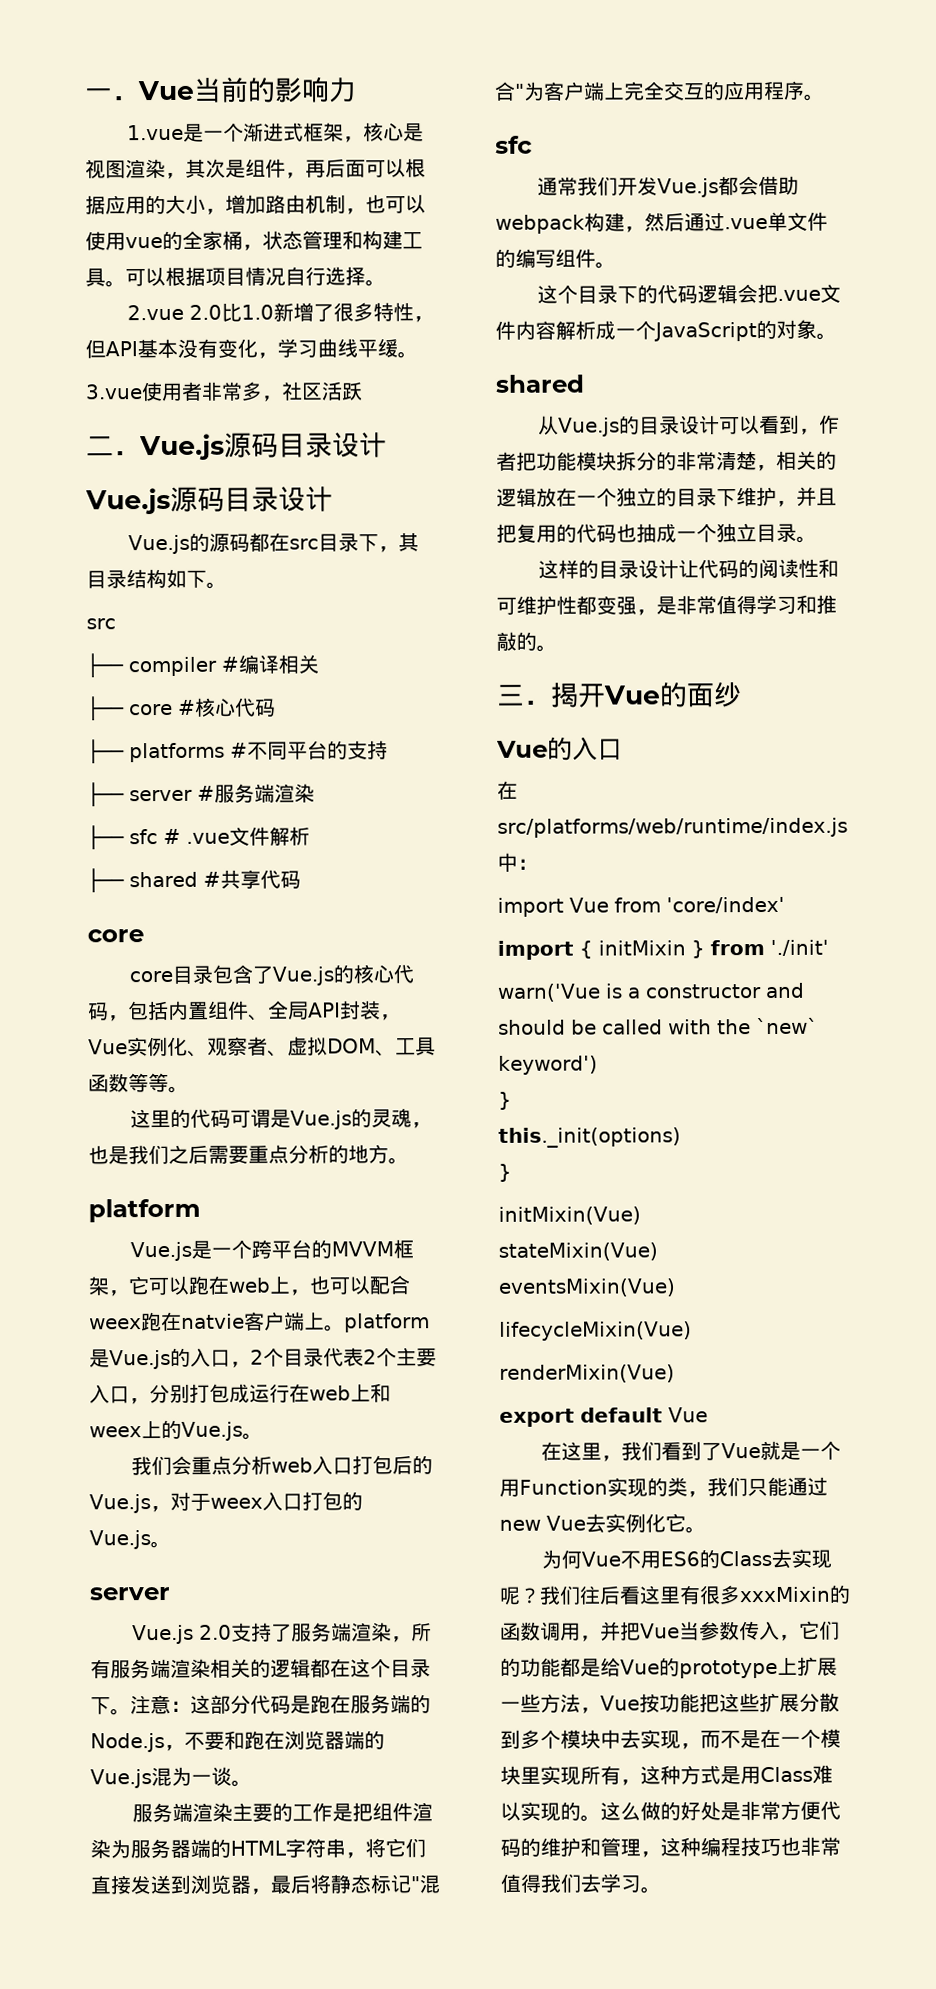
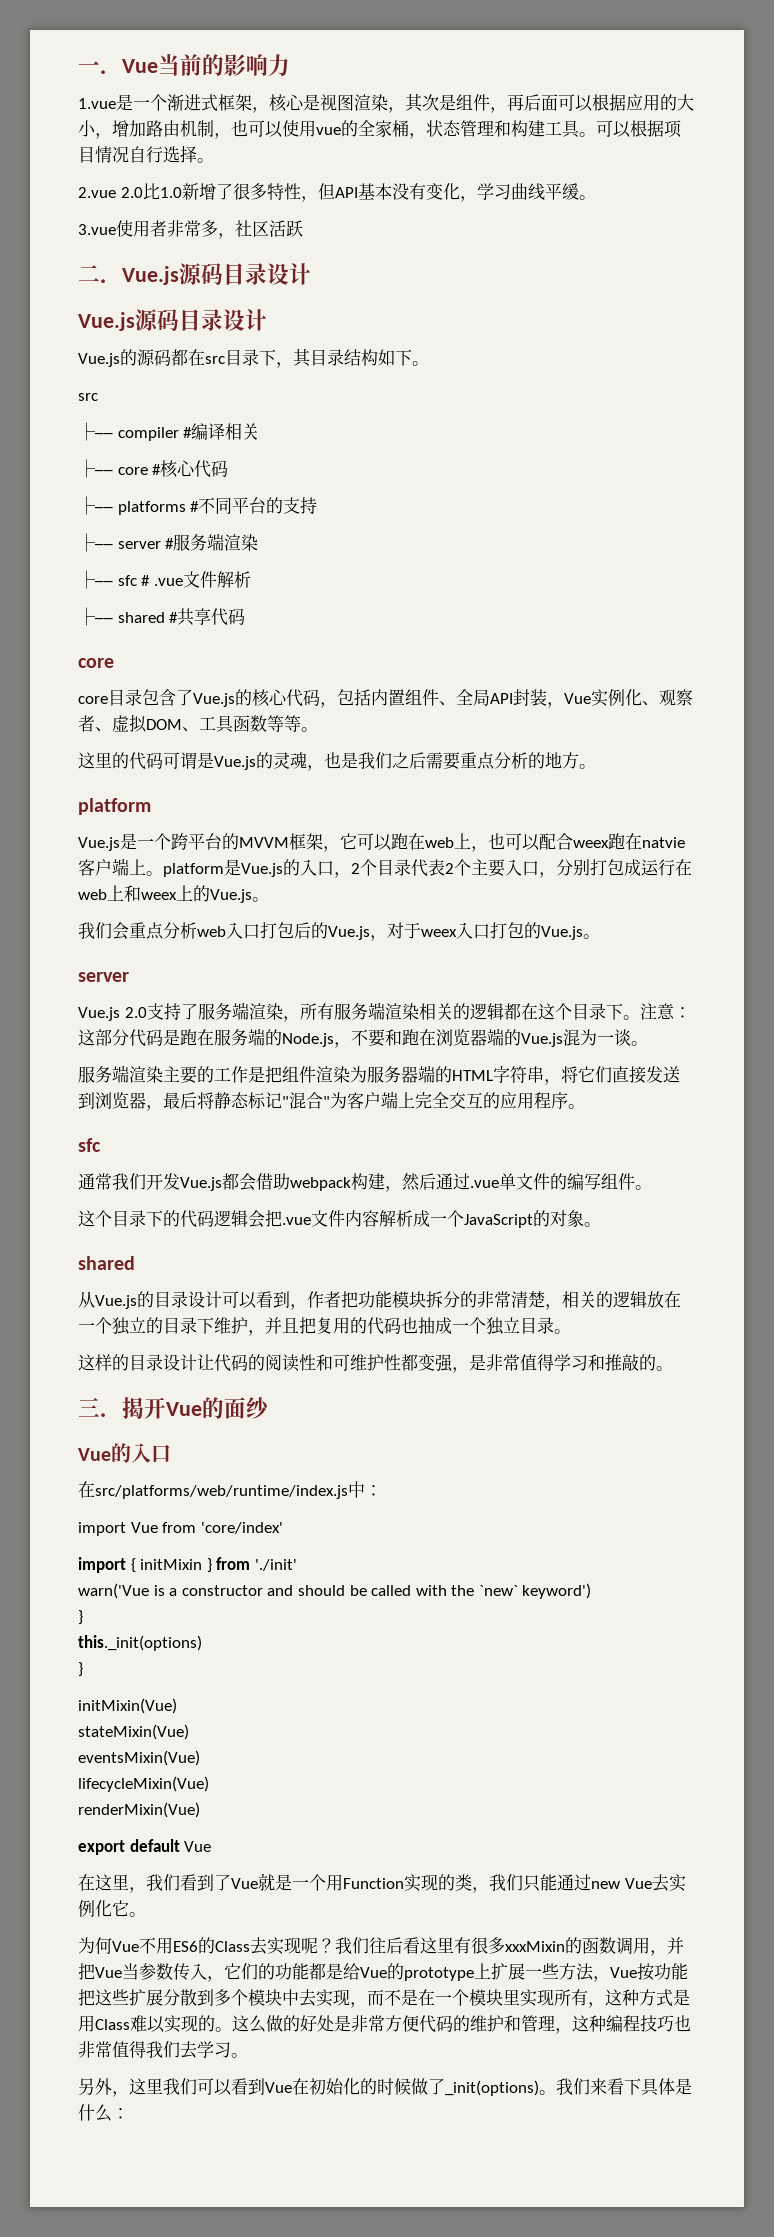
(661, 1890) none -> [78,2078,692,2097] [78,2104,129,2122] // 另外，这里我们可以看到Vue在初始化的时候做了_init(options)。我们来看下具体是什么：

